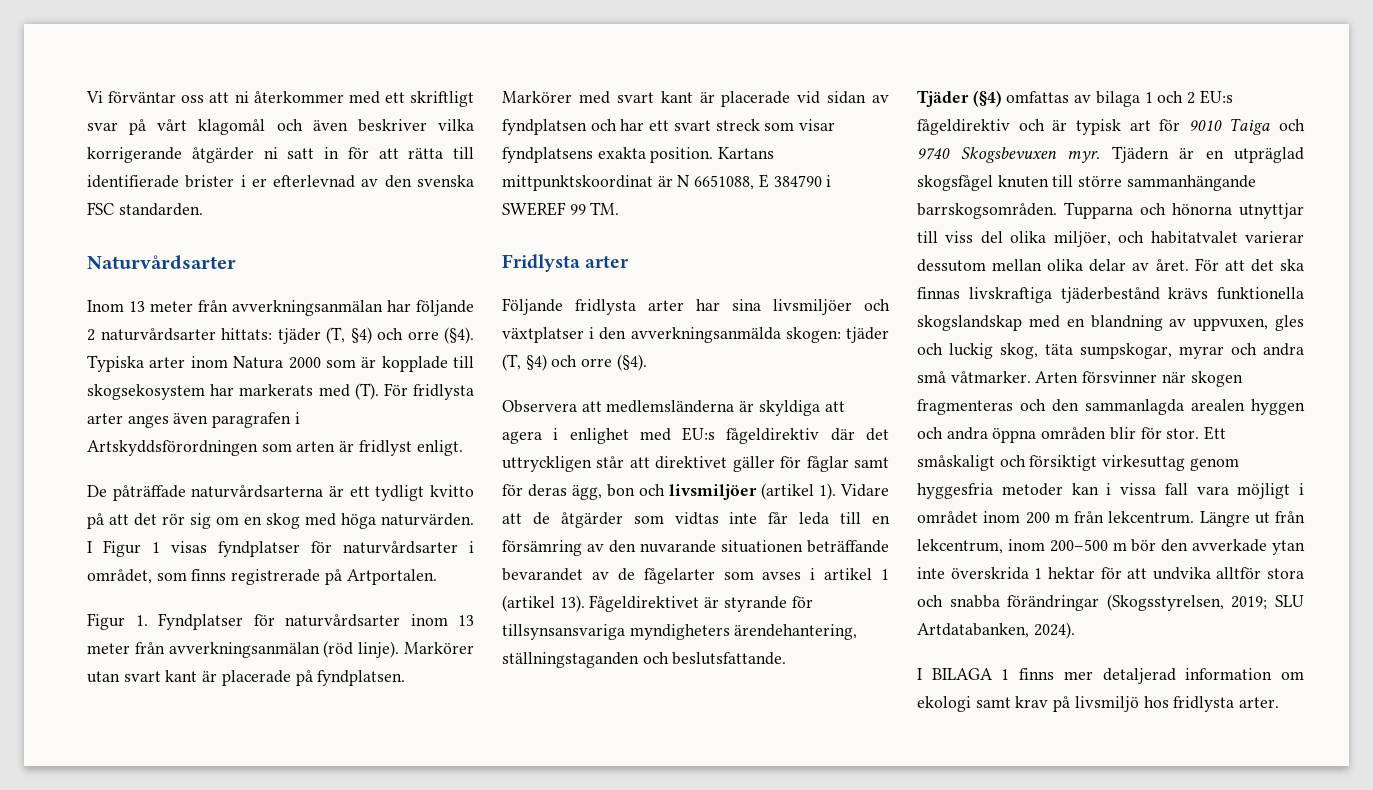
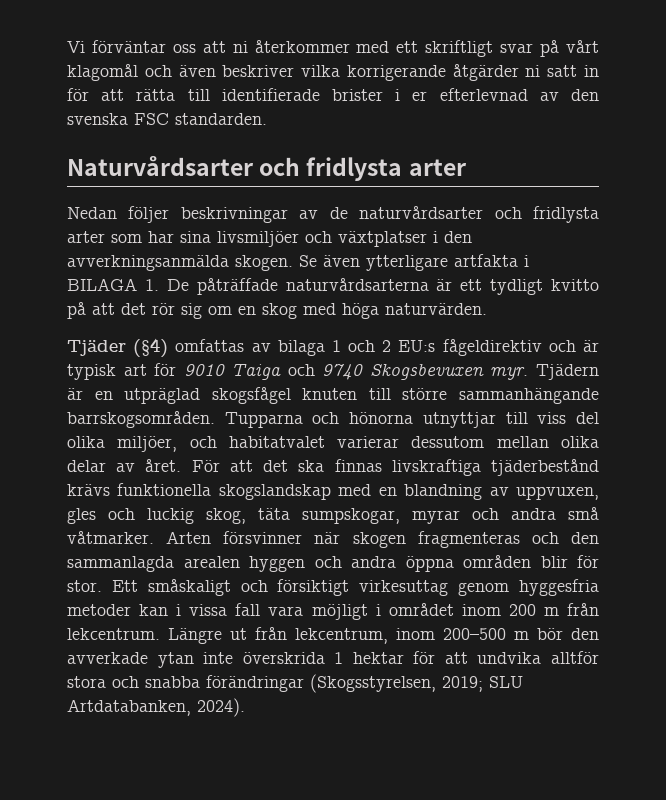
[87,300,474,316] [87,327,474,344] [87,355,474,372] [87,383,475,400] [87,412,300,428] [87,440,463,456] // Inom 13 meter från avverkningsanmälan har följande 2 naturvårdsarter hittats: tjäder (T, §4) och orre (§4). Typiska arter inom Natura 2000 som är kopplade till skogsekosystem har markerats med (T). För fridlysta arter anges även paragrafen i Artskyddsförordningen som arten är fridlyst enligt. // -> [259,157,467,181] [67,206,599,223] [67,231,472,247] [67,254,529,271] [67,278,159,291] och fridlysta arter // Nedan följer beskrivningar av de naturvårdsarter och fridlysta arter som har sina livsmiljöer och växtplatser i den avverkningsanmälda skogen. Se även ytterligare artfakta i BILAGA 1.
[87,540,474,557] [87,569,437,585] [87,613,474,630] [87,641,474,658] [87,670,406,686] [502,91,889,107] [502,119,836,135] [502,147,775,163] [502,174,832,191] [502,202,620,216] [502,254,630,272] [502,298,890,315] [502,327,889,343] [502,354,647,371] [502,400,845,416] [502,427,889,444] [502,456,889,472] [502,483,889,500] [502,512,891,528] [502,540,889,556] [502,568,889,584] [502,595,813,612] [502,624,858,640] [502,652,787,668] I Figur 1 visas fyndplatser för naturvårdsarter i området, som finns registrerade på Artportalen. // Figur 1. Fyndplatser för naturvårdsarter inom 13 meter från avverkningsanmälan (röd linje). Markörer utan svart kant är placerade på fyndplatsen. Markörer med svart kant är placerade vid sidan av fyndplatsen och har ett svart streck som visar fyndplatsens exakta position. Kartans mittpunktskoordinat är N 6651088, E 384790 i SWEREF 99 TM. // Fridlysta arter // Följande fridlysta arter har sina livsmiljöer och växtplatser i den avverkningsanmälda skogen: tjäder (T, §4) och orre (§4). // Observera att medlemsländerna är skyldiga att agera i enlighet med EU:s fågeldirektiv där det uttryckligen står att direktivet gäller för fåglar samt för deras ägg, bon och livsmiljöer (artikel 1). Vidare att de åtgärder som vidtas inte får leda till en försämring av den nuvarande situationen beträffande bevarandet av de fågelarter som avses i artikel 1 (artikel 13). Fågeldirektivet är styrande för tillsynsansvariga myndigheters ärendehantering, ställningstaganden och beslutsfattande. -> (487, 309) none
[917,668,1304,684] [917,696,1280,712] // I BILAGA 1 finns mer detaljerad information om ekologi samt krav på livsmiljö hos fridlysta arter. -> (245, 707) none

